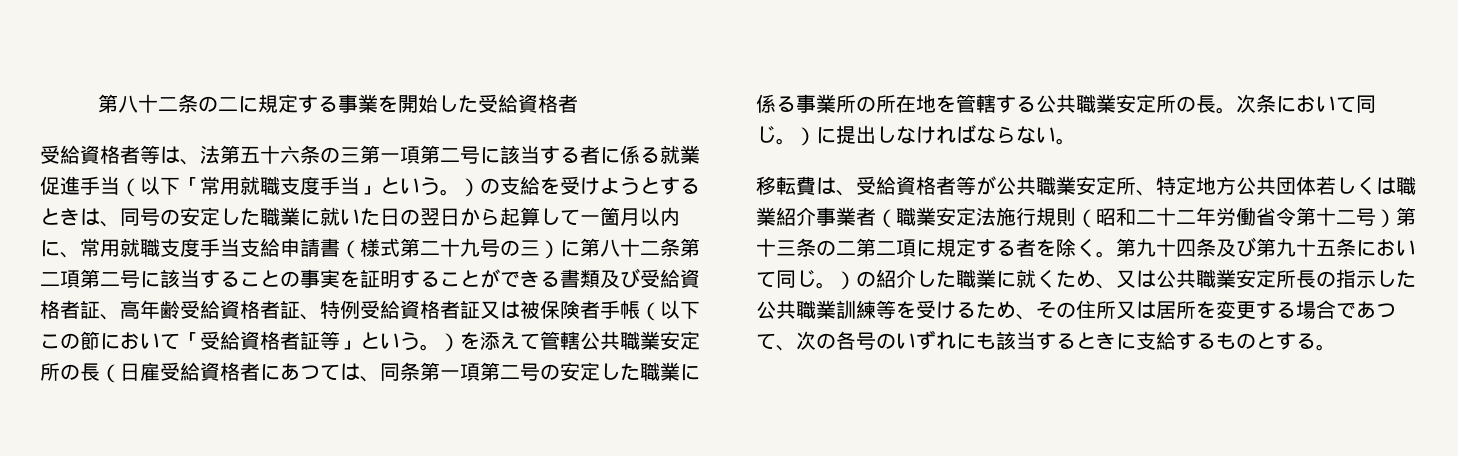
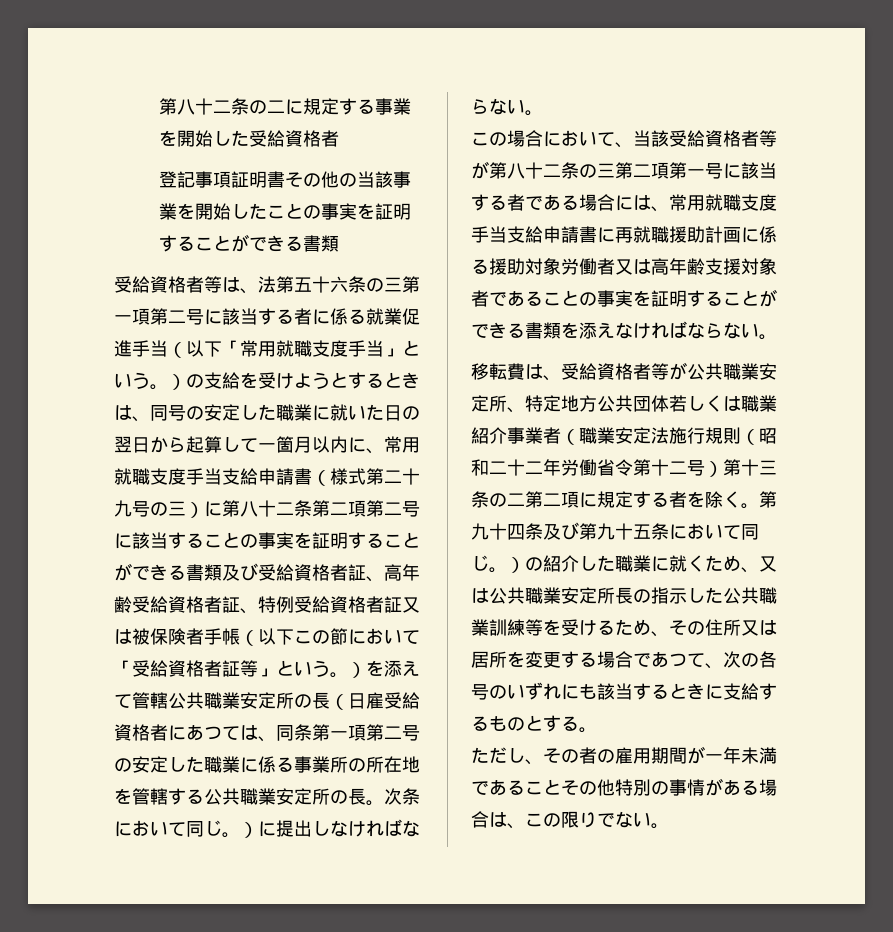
(579, 103) none -> [158,171,411,188] [158,203,411,220] [158,234,339,252] // 登記事項証明書その他の当該事業を開始したことの事実を証明することができる書類
(1076, 141) none -> [471,130,777,148] [471,161,777,179] [471,194,777,212] [471,226,777,243] [471,258,777,275] [471,289,777,307] [471,321,777,340] // この場合において、当該受給資格者等が第八十二条の三第二項第一号に該当する者である場合には、常用就職支度手当支給申請書に再就職援助計画に係る援助対象労働者又は高年齢支援対象者であることの事実を証明することができる書類を添えなければならない。
(1336, 347) none -> [471,746,777,765] [471,778,777,796] [471,811,669,829] // ただし、その者の雇用期間が一年未満であることその他特別の事情がある場合は、この限りでない。

